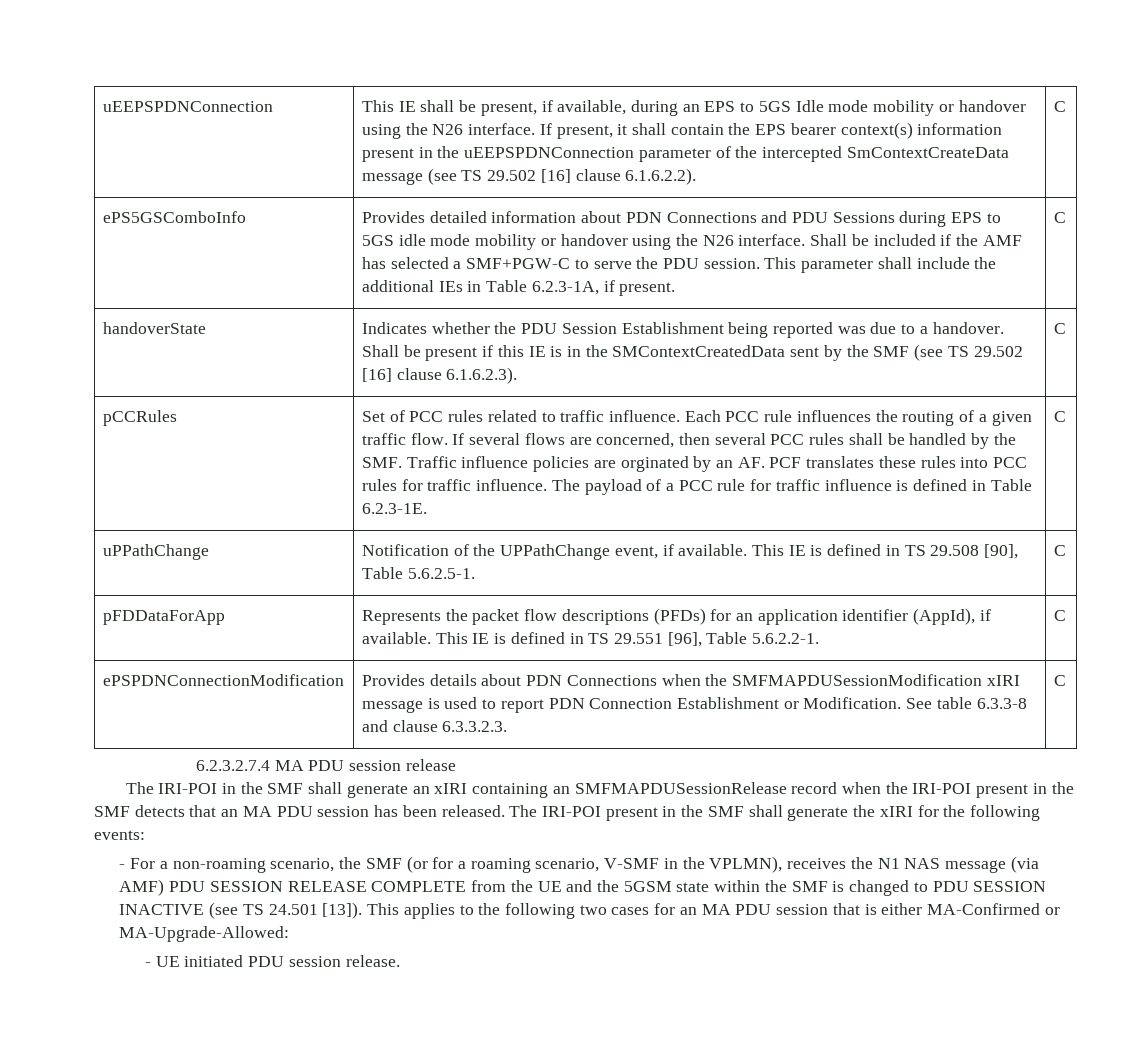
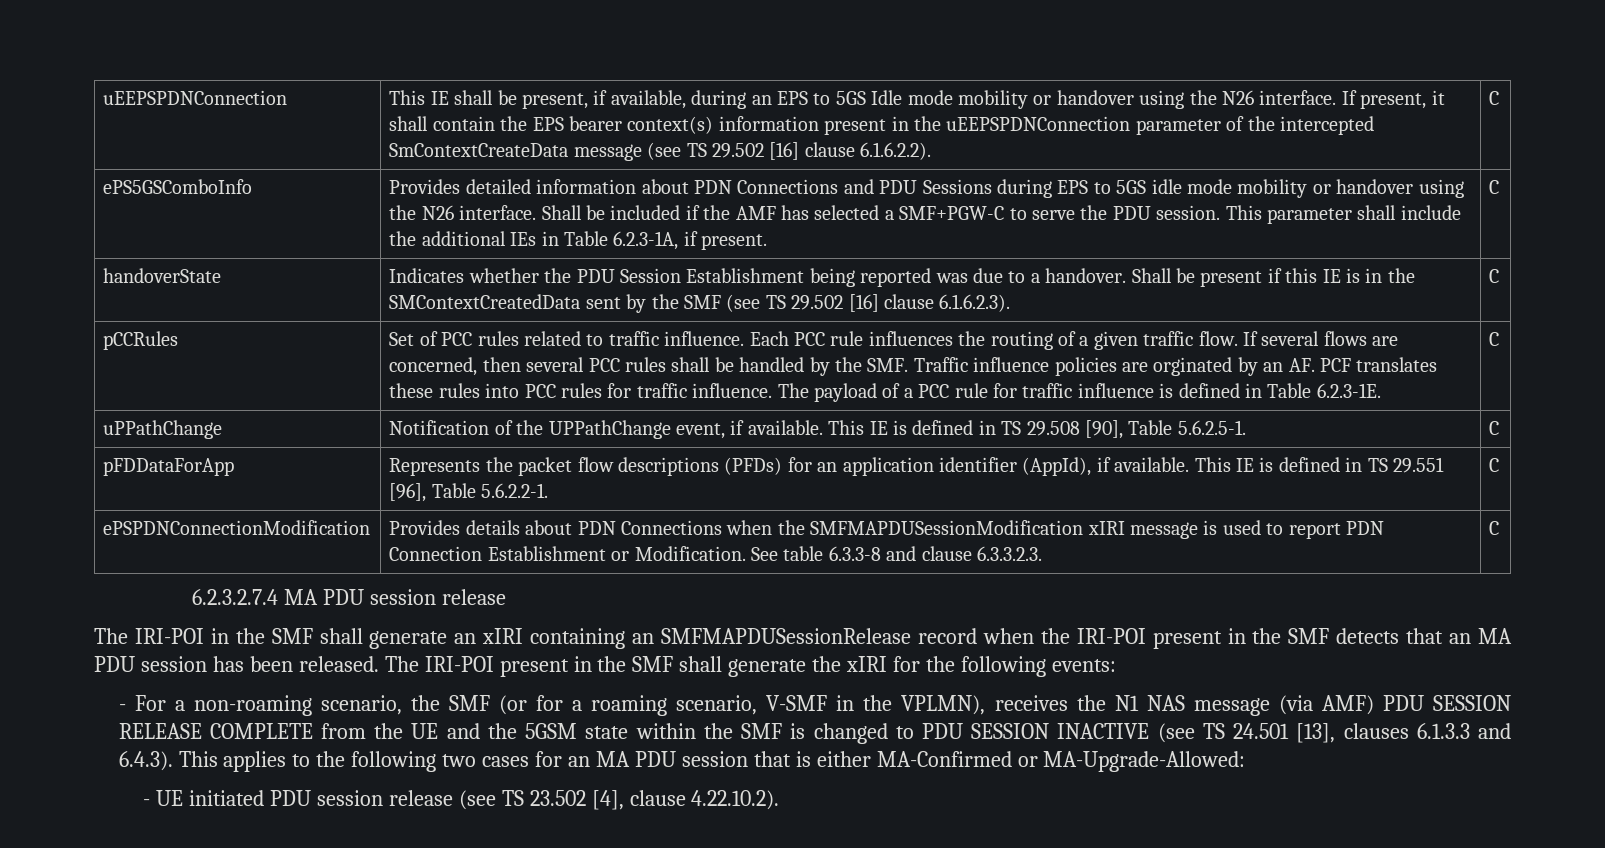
[322,902,363,919] [13]). -> [1296,723,1511,743] [118,751,173,771] [13], clauses 6.1.3.3 and 6.4.3).
[345,955,400,967] release. -> [388,790,780,810] release (see TS 23.502 [4], clause 4.22.10.2).

